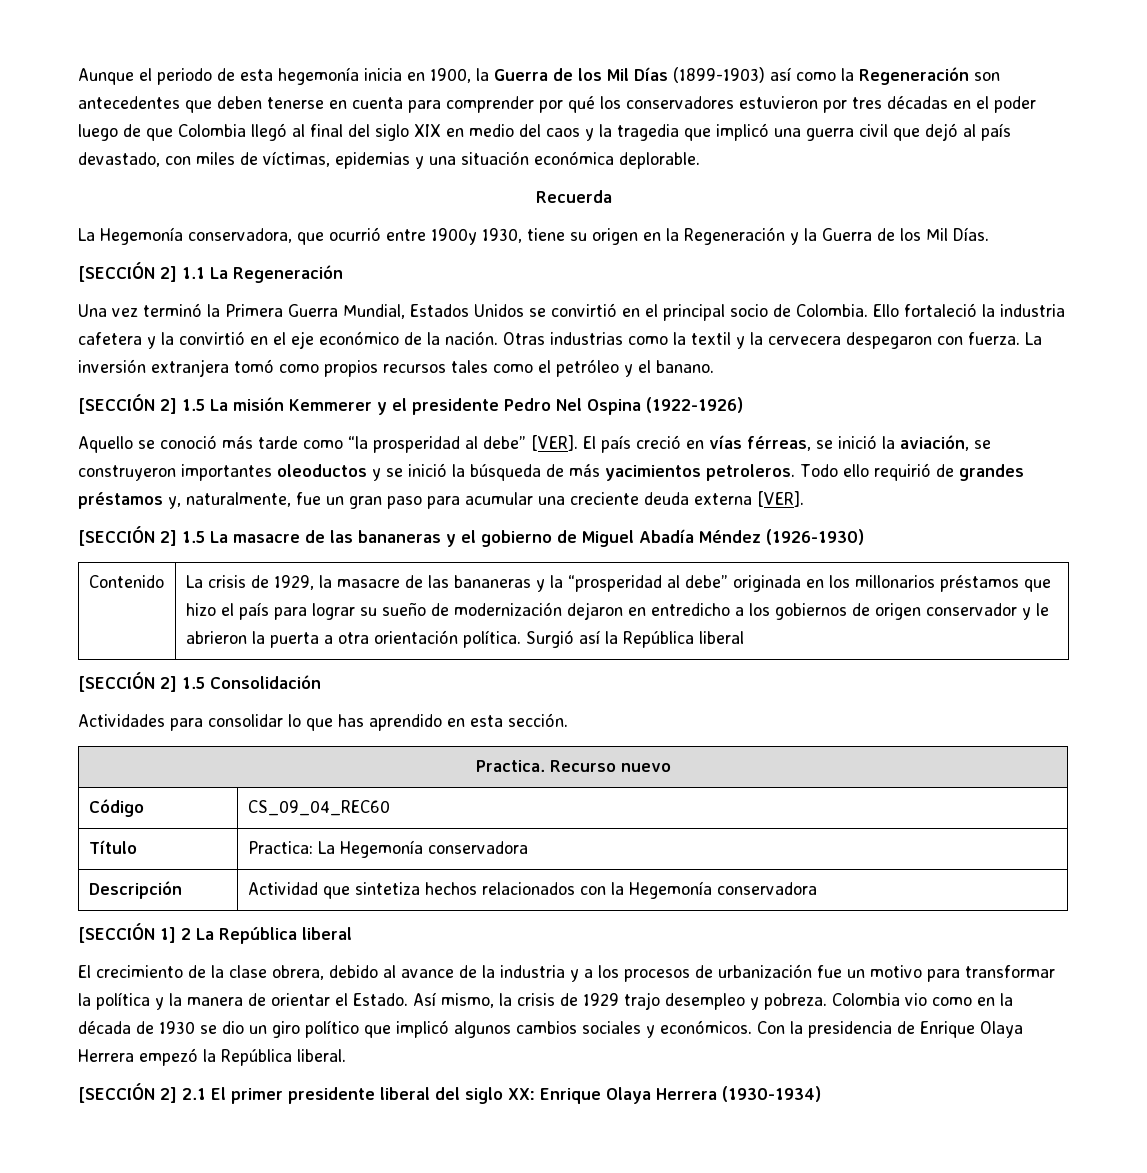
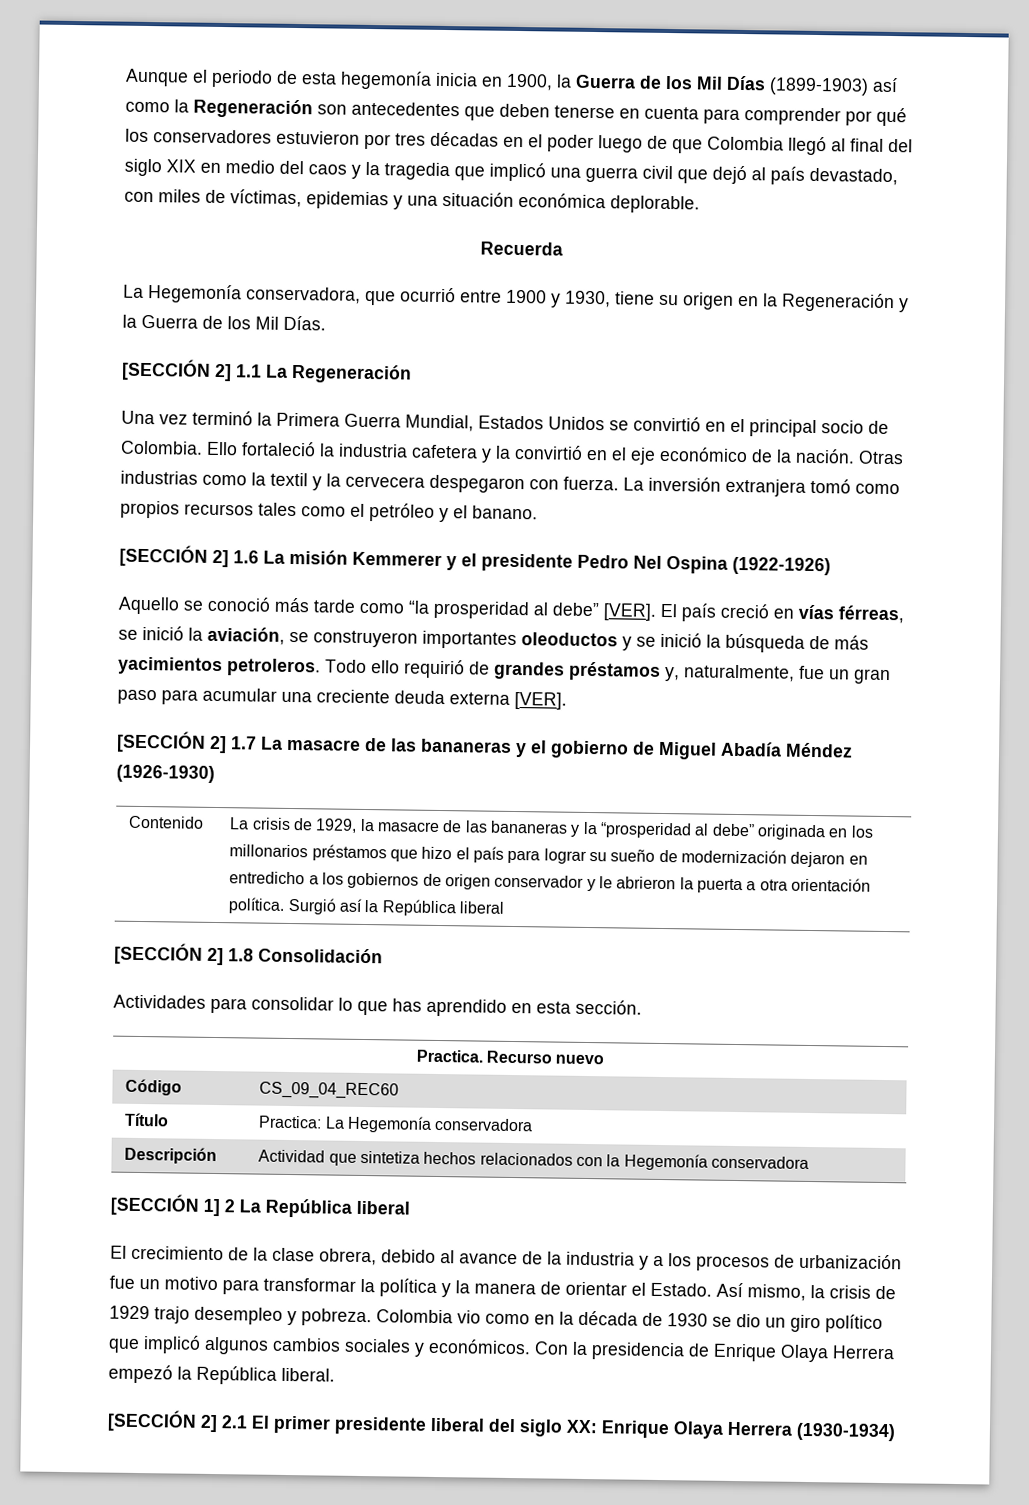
[431,228,477,245] 1900y -> [506,289,561,308] 1900 y
[182,399,205,411] 1.5 -> [233,550,259,564] 1.6
[182,531,205,543] 1.5 -> [231,736,257,750] 1.7
[182,677,205,689] 1.5 -> [228,948,254,962] 1.8

